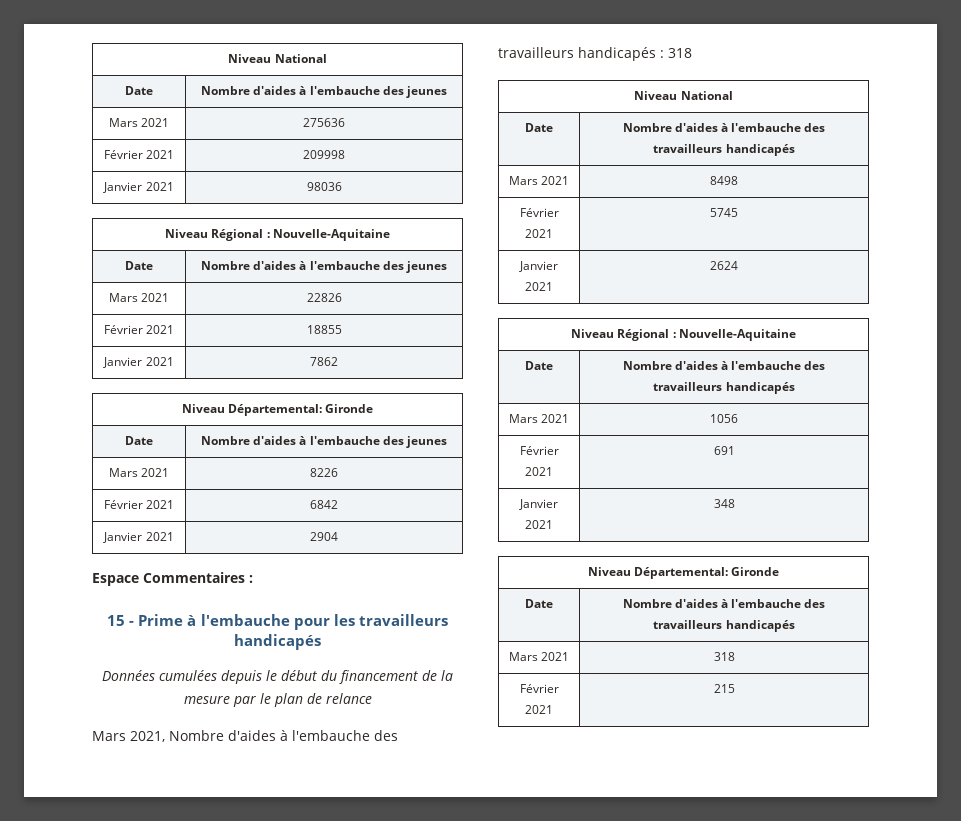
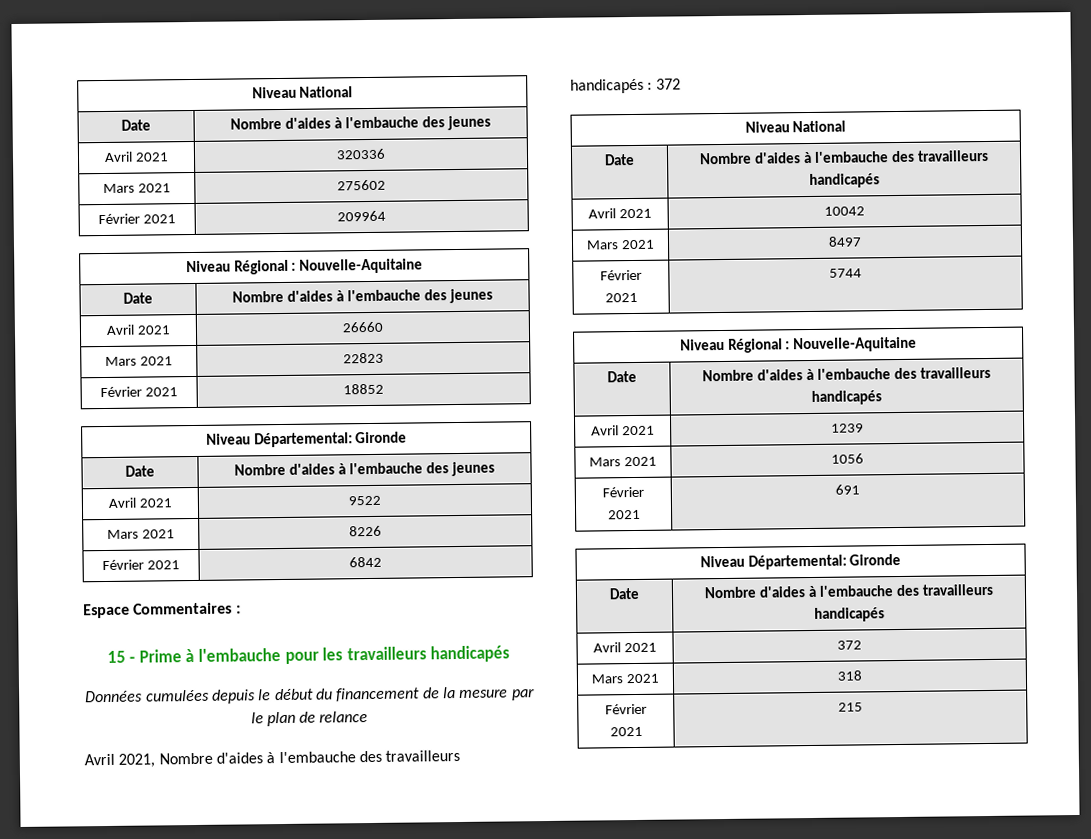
[108,118,170,127] [303,118,345,127] [103,150,175,159] [303,150,345,159] [103,182,174,193] [306,182,342,191] // Mars 2021 | 275636 // Février 2021 | 209998 // Janvier 2021 | 98036 -> [104,151,169,162] [336,148,386,160] [103,183,171,194] [337,179,386,191] [98,213,176,225] [337,210,386,222] // Avril 2021 | 320336 // Mars 2021 | 275602 // Février 2021 | 209964
[108,293,170,302] [306,293,342,302] [103,325,175,334] [306,325,342,334] [103,357,174,368] [310,357,338,366] // Mars 2021 | 22826 // Février 2021 | 18855 // Janvier 2021 | 7862 -> [106,324,171,335] [342,321,383,333] [105,356,173,366] [343,352,384,364] [100,386,178,398] [343,383,384,395] // Avril 2021 | 26660 // Mars 2021 | 22823 // Février 2021 | 18852
(448, 442) none -> [108,497,172,508] [348,495,381,506] // Avril 2021 | 9522
[103,532,174,543] [310,532,338,541] // Janvier 2021 | 2904 -> (382, 562) none
[92,731,126,741] Mars -> [84,753,115,766] Avril
[668,48,692,58] 318 -> [655,78,681,90] 372
[508,176,570,185] [710,176,738,185] [519,208,559,217] [525,229,553,238] [710,208,738,217] [519,261,558,272] [525,282,553,291] [710,261,738,270] // Mars 2021 | 8498 // Février 2021 | 5745 // Janvier 2021 | 2624 -> [588,208,652,219] [824,206,865,216] [586,239,655,250] [828,236,862,247] [600,269,642,281] [604,292,638,303] [829,268,862,278] // Avril 2021 | 10042 // Mars 2021 | 8497 // Février 2021 | 5744
(795, 388) none -> [591,425,655,436] [831,423,864,433] // Avril 2021 | 1239
[519,499,558,510] [525,520,553,529] [713,499,735,508] // Janvier 2021 | 348 -> (860, 489) none
(795, 626) none -> [593,642,657,653] [837,640,862,650] // Avril 2021 | 372

